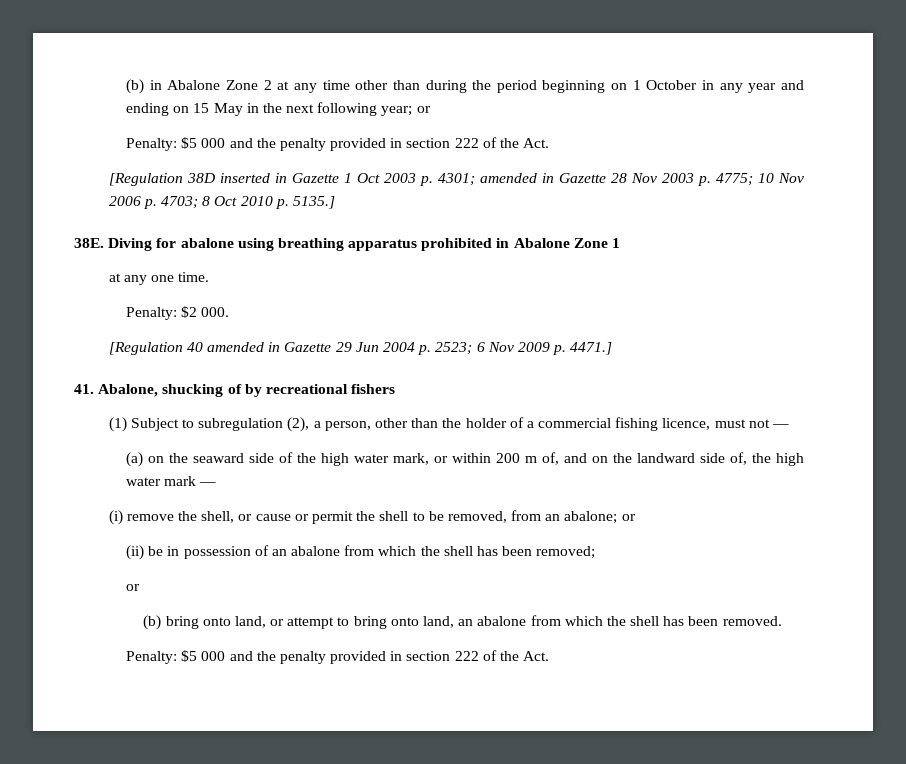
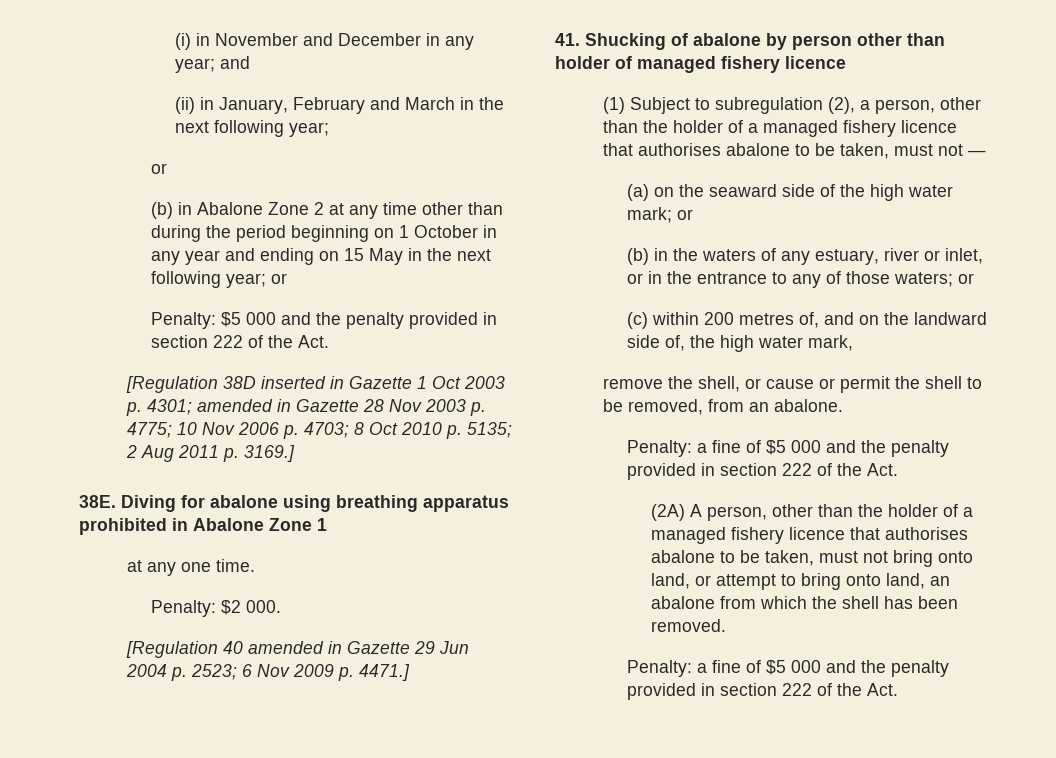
(125, 86) none -> [175,33,475,50] [175,56,251,73] [175,97,505,114] [175,120,330,137] [151,163,168,174] (i) in November and December in any year; and // (ii) in January, February and March in the next following year; // or //
[292,196,335,209] 5135.] -> [467,422,513,438] [126,445,296,462] 5135; 2 Aug 2011 p. 3169.]
[98,384,396,397] Abalone, shucking of by recreational fishers -> [585,33,945,50] [555,56,846,73] Shucking of abalone by person other than holder of managed fishery licence
[538,417,711,431] commercial fishing licence, -> [763,120,958,137] [603,143,890,159] managed fishery licence that authorises abalone to be taken,
[392,453,448,465] mark, or -> [627,207,694,223] [627,248,984,265] [627,271,975,288] [627,312,649,329] mark; or // (b) in the waters of any estuary, river or inlet, or in the entrance to any of those waters; or // (c)
[524,456,537,463] m -> [739,313,795,325] metres
[164,476,217,486] [108,510,123,525] mark — // (i) -> [808,335,854,351] mark, //
[564,511,636,524] [125,545,596,560] [125,584,140,591] [143,615,162,630] abalone; or // (ii) be in possession of an abalone from which the shell has been removed; // or // (b) -> [774,399,844,412] [627,440,950,457] [627,463,899,480] [651,504,974,521] [651,527,969,544] [651,550,889,566] abalone. // Penalty: a fine of $5 000 and the penalty provided in section 222 of the Act. // (2A) A person, other than the holder of a managed fishery licence that authorises abalone to be taken, must not
(177, 657) none -> [697,660,762,673] a fine of

